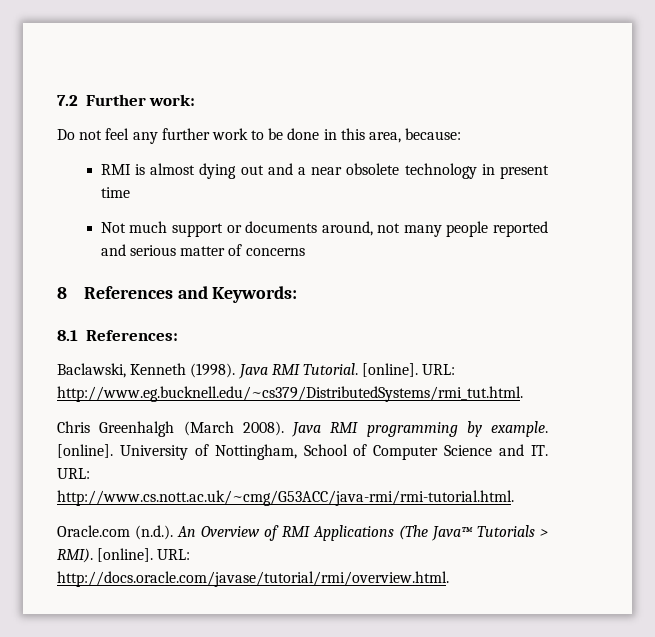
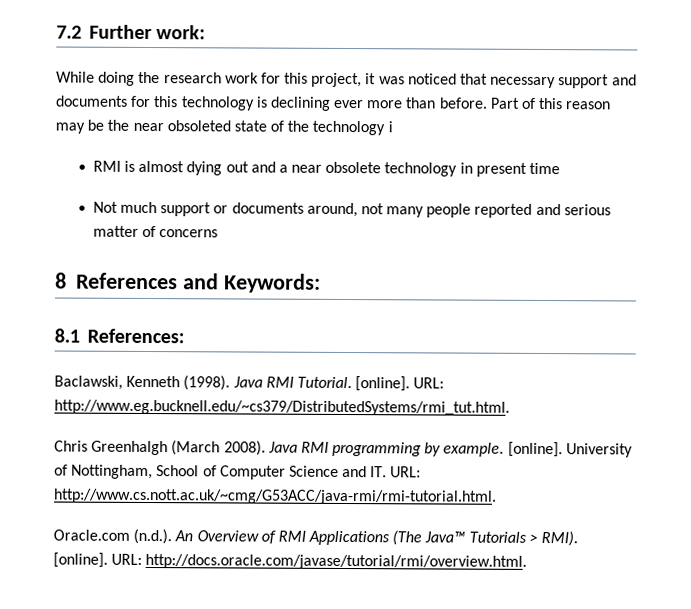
[57,128,462,144] Do not feel any further work to be done in this area, because: -> [56,71,637,89] [55,95,612,111] [55,119,393,136] While doing the research work for this project, it was noticed that necessary support and documents for this technology is declining ever more than before. Part of this reason may be the near obsoleted state of the technology i

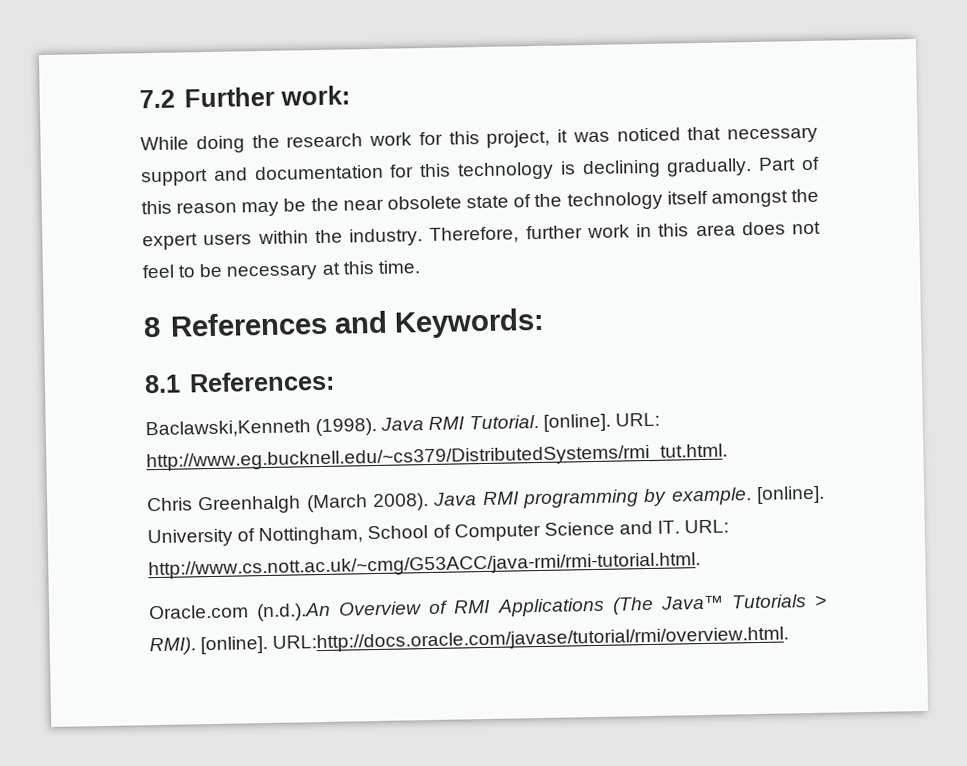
[55,95,128,107] documents -> [254,164,384,181] documentation
[333,97,488,109] ever more than before. -> [666,158,753,177] gradually.
[166,120,231,132] obsoleted -> [386,195,462,210] obsolete
[387,121,393,133] [92,160,561,177] [92,201,611,218] [92,225,219,238] i // RMI is almost dying out and a near obsolete technology in present time // Not much support or documents around, not many people reported and serious matter of concerns -> [666,188,819,208] [142,221,821,251] [142,260,420,281] itself amongst the expert users within the industry. Therefore, further work in this area does not feel to be necessary at this time.
[54,375,181,390] Baclawski, Kenneth -> [145,419,311,439] Baclawski,Kenneth
[133,528,194,545] (n.d.). An -> [257,602,332,622] (n.d.).An
[111,553,528,570] URL: http://docs.oracle.com/javase/tutorial/rmi/overview.html. -> [272,626,790,653] URL:http://docs.oracle.com/javase/tutorial/rmi/overview.html.

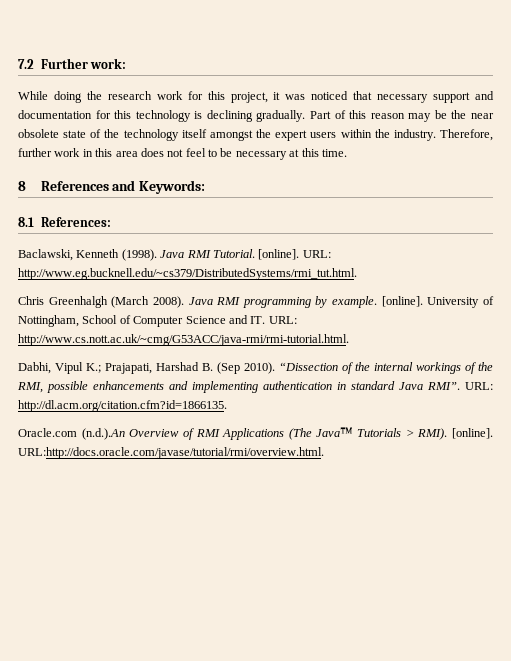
[145,419,311,439] Baclawski,Kenneth -> [18,249,120,261] Baclawski, Kenneth
(701, 566) none -> [18,362,493,374] [17,381,493,393] [18,400,227,412] // Dabhi, Vipul K.; Prajapati, Harshad B. (Sep 2010). “Dissection of the internal workings of the RMI, possible enhancements and implementing authentication in standard Java RMI”. URL: http://dl.acm.org/citation.cfm?id=1866135.

